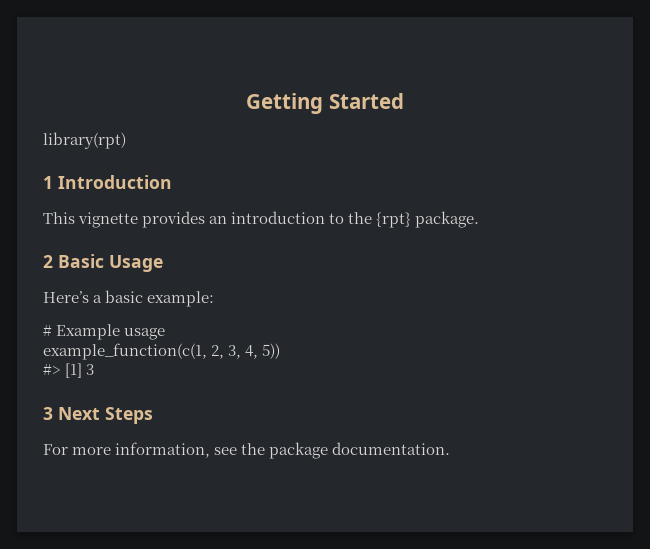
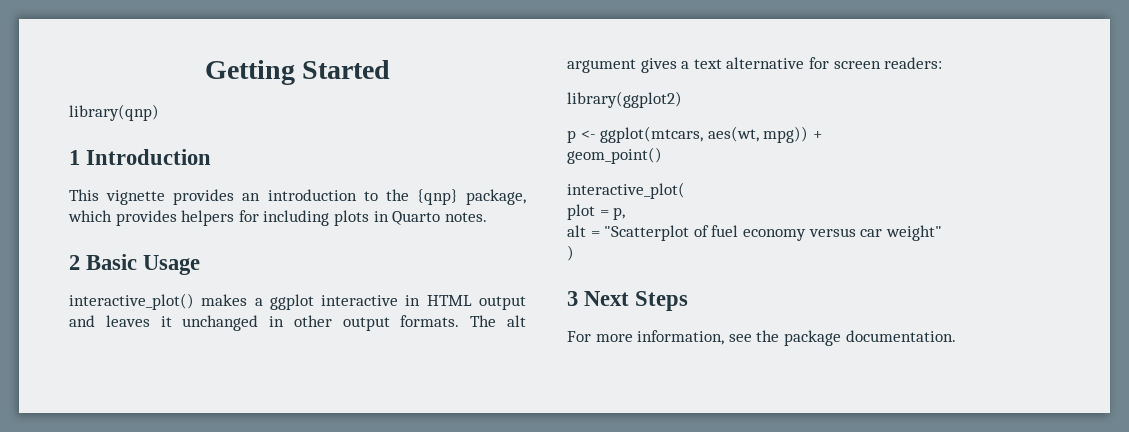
[43,132,126,149] library(rpt) -> [69,104,159,121] library(qnp)
[376,211,480,228] [43,254,163,272] [43,290,215,307] [43,324,166,340] [43,343,281,360] [43,363,95,378] {rpt} package. // 2 Basic Usage // Here’s a basic example: // # Example usage // example_function(c(1, 2, 3, 4, 5)) // #> [1] 3 -> [416,189,526,205] [68,210,487,226] [69,254,201,275] [69,293,526,310] [69,315,526,331] [567,57,943,73] [567,91,682,108] [567,126,822,143] [567,147,662,164] [567,182,685,199] [567,204,626,220] [567,225,942,241] [567,245,574,261] {qnp} package, which provides helpers for including plots in Quarto notes. // 2 Basic Usage // interactive_plot() makes a ggplot interactive in HTML output and leaves it unchanged in other output formats. The alt argument gives a text alternative for screen readers: // library(ggplot2) // p <- ggplot(mtcars, aes(wt, mpg)) + // geom_point() // interactive_plot( // plot = p, // alt = "Scatterplot of fuel economy versus car weight" // )

